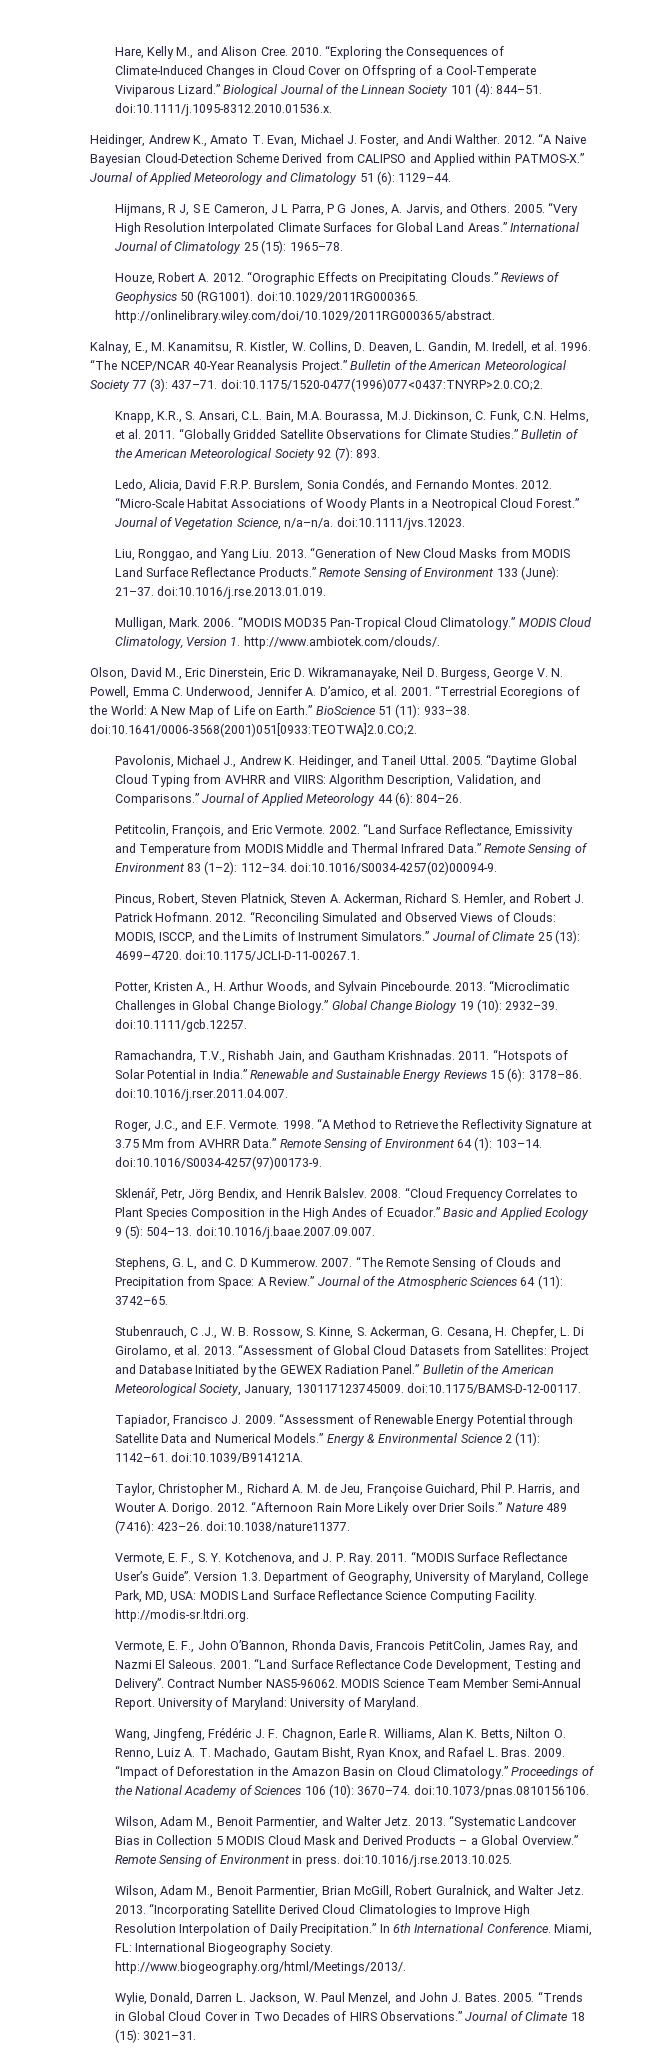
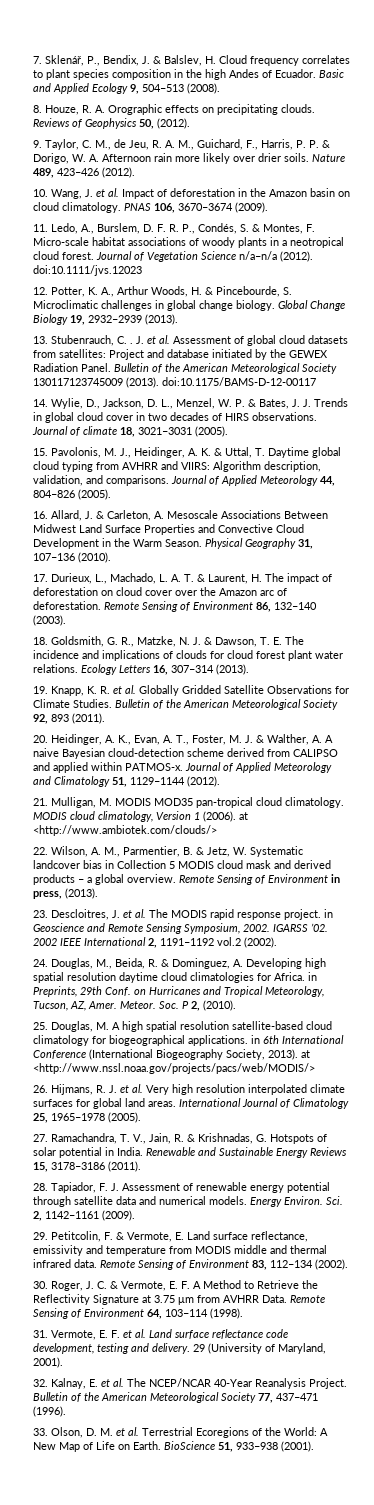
[114,45,505,59] [114,65,537,78] [114,83,543,97] [114,103,332,116] [90,133,586,147] [90,153,584,166] Hare, Kelly M., and Alison Cree. 2010. “Exploring the Consequences of Climate-Induced Changes in Cloud Cover on Offspring of a Cool-Temperate Viviparous Lizard.” Biological Journal of the Linnean Society 101 (4): 844–51. doi:10.1111/j.1095-8312.2010.01536.x. // Heidinger, Andrew K., Amato T. Evan, Michael J. Foster, and Andi Walther. 2012. “A Naive Bayesian Cloud-Detection Scheme Derived from CALIPSO and Applied within PATMOS-X.” -> [33,55,351,66] [33,69,345,80] [33,83,221,94] [33,104,316,115] [33,118,191,129] [33,139,331,150] [33,153,346,164] [33,167,136,178] [33,188,351,199] [33,202,269,213] [33,223,316,234] [33,237,345,248] [33,251,314,262] [33,265,143,276] [33,286,293,297] [33,300,346,311] [33,314,179,325] [33,335,349,346] [33,349,329,360] [33,363,338,374] [33,377,317,388] [33,398,349,409] [33,412,318,423] [32,426,229,437] [33,447,342,458] [33,461,322,472] [33,475,336,486] [33,489,112,500] [33,510,329,521] [33,524,305,535] [33,538,314,549] [33,552,112,563] [33,573,333,584] [33,587,288,596] [33,601,318,612] [33,615,67,626] [33,636,305,647] [33,650,344,661] [33,664,250,675] [33,685,350,696] [33,699,339,710] [33,713,106,724] [33,734,334,745] [33,748,339,759] [33,762,184,773] 7. Sklenář, P., Bendix, J. & Balslev, H. Cloud frequency correlates to plant species composition in the high Andes of Ecuador. Basic and Applied Ecology 9, 504–513 (2008). // 8. Houze, R. A. Orographic effects on precipitating clouds. Reviews of Geophysics 50, (2012). // 9. Taylor, C. M., de Jeu, R. A. M., Guichard, F., Harris, P. P. & Dorigo, W. A. Afternoon rain more likely over drier soils. Nature 489, 423–426 (2012). // 10. Wang, J. et al. Impact of deforestation in the Amazon basin on cloud climatology. PNAS 106, 3670–3674 (2009). // 11. Ledo, A., Burslem, D. F. R. P., Condés, S. & Montes, F. Micro-scale habitat associations of woody plants in a neotropical cloud forest. Journal of Vegetation Science n/a–n/a (2012). doi:10.1111/jvs.12023 // 12. Potter, K. A., Arthur Woods, H. & Pincebourde, S. Microclimatic challenges in global change biology. Global Change Biology 19, 2932–2939 (2013). // 13. Stubenrauch, C. . J. et al. Assessment of global cloud datasets from satellites: Project and database initiated by the GEWEX Radiation Panel. Bulletin of the American Meteorological Society 130117123745009 (2013). doi:10.1175/BAMS-D-12-00117 // 14. Wylie, D., Jackson, D. L., Menzel, W. P. & Bates, J. J. Trends in global cloud cover in two decades of HIRS observations. Journal of climate 18, 3021–3031 (2005). // 15. Pavolonis, M. J., Heidinger, A. K. & Uttal, T. Daytime global cloud typing from AVHRR and VIIRS: Algorithm description, validation, and comparisons. Journal of Applied Meteorology 44, 804–826 (2005). // 16. Allard, J. & Carleton, A. Mesoscale Associations Between Midwest Land Surface Properties and Convective Cloud Development in the Warm Season. Physical Geography 31, 107–136 (2010). // 17. Durieux, L., Machado, L. A. T. & Laurent, H. The impact of deforestation on cloud cover over the Amazon arc of deforestation. Remote Sensing of Environment 86, 132–140 (2003). // 18. Goldsmith, G. R., Matzke, N. J. & Dawson, T. E. The incidence and implications of clouds for cloud forest plant water relations. Ecology Letters 16, 307–314 (2013). // 19. Knapp, K. R. et al. Globally Gridded Satellite Observations for Climate Studies. Bulletin of the American Meteorological Society 92, 893 (2011). // 20. Heidinger, A. K., Evan, A. T., Foster, M. J. & Walther, A. A naive Bayesian cloud-detection scheme derived from CALIPSO and applied within PATMOS-x.
[359,171,452,185] [114,202,579,216] [114,222,581,235] [114,240,343,254] [114,271,561,285] [114,290,418,304] [114,310,495,323] [90,341,592,354] [90,359,118,370] 51 (6): 1129–44. // Hijmans, R J, S E Cameron, J L Parra, P G Jones, A. Jarvis, and Others. 2005. “Very High Resolution Interpolated Climate Surfaces for Global Land Areas.” International Journal of Climatology 25 (15): 1965–78. // Houze, Robert A. 2012. “Orographic Effects on Precipitating Clouds.” Reviews of Geophysics 50 (RG1001). doi:10.1029/2011RG000365. http://onlinelibrary.wiley.com/doi/10.1029/2011RG000365/abstract. // Kalnay, E., M. Kanamitsu, R. Kistler, W. Collins, D. Deaven, L. Gandin, M. Iredell, et al. 1996. “The -> [112,776,221,787] [33,797,345,808] [33,811,249,822] [33,825,218,836] [33,846,304,857] [33,860,332,869] [33,874,341,885] [33,888,99,899] [33,909,334,920] [33,923,329,934] [33,937,278,948] [33,958,327,969] [33,972,318,983] [33,986,325,997] [33,1000,237,1011] [33,1021,333,1032] [33,1035,345,1046] [33,1049,311,1060] [33,1063,316,1074] [33,1084,346,1095] [33,1098,350,1109] [33,1112,142,1123] [33,1133,328,1144] [33,1147,348,1158] [33,1161,142,1172] [33,1182,331,1193] [33,1196,344,1207] [33,1210,136,1221] [33,1231,309,1242] [33,1245,328,1256] [33,1259,349,1270] [33,1280,319,1291] [33,1294,326,1305] [33,1308,244,1319] [33,1329,289,1340] [33,1343,327,1354] [33,1357,64,1368] [33,1378,147,1389] 51, 1129–1144 (2012). // 21. Mulligan, M. MODIS MOD35 pan-tropical cloud climatology. MODIS cloud climatology, Version 1 (2006). at <http://www.ambiotek.com/clouds/> // 22. Wilson, A. M., Parmentier, B. & Jetz, W. Systematic landcover bias in Collection 5 MODIS cloud mask and derived products – a global overview. Remote Sensing of Environment in press, (2013). // 23. Descloitres, J. et al. The MODIS rapid response project. in Geoscience and Remote Sensing Symposium, 2002. IGARSS ’02. 2002 IEEE International 2, 1191–1192 vol.2 (2002). // 24. Douglas, M., Beida, R. & Dominguez, A. Developing high spatial resolution daytime cloud climatologies for Africa. in Preprints, 29th Conf. on Hurricanes and Tropical Meteorology, Tucson, AZ, Amer. Meteor. Soc. P 2, (2010). // 25. Douglas, M. A high spatial resolution satellite-based cloud climatology for biogeographical applications. in 6th International Conference (International Biogeography Society, 2013). at <http://www.nssl.noaa.gov/projects/pacs/web/MODIS/> // 26. Hijmans, R. J. et al. Very high resolution interpolated climate surfaces for global land areas. International Journal of Climatology 25, 1965–1978 (2005). // 27. Ramachandra, T. V., Jain, R. & Krishnadas, G. Hotspots of solar potential in India. Renewable and Sustainable Energy Reviews 15, 3178–3186 (2011). // 28. Tapiador, F. J. Assessment of renewable energy potential through satellite data and numerical models. Energy Environ. Sci. 2, 1142–1161 (2009). // 29. Petitcolin, F. & Vermote, E. Land surface reflectance, emissivity and temperature from MODIS middle and thermal infrared data. Remote Sensing of Environment 83, 112–134 (2002). // 30. Roger, J. C. & Vermote, E. F. A Method to Retrieve the Reflectivity Signature at 3.75 μm from AVHRR Data. Remote Sensing of Environment 64, 103–114 (1998). // 31. Vermote, E. F. et al. Land surface reflectance code development, testing and delivery. 29 (University of Maryland, 2001). // 32. Kalnay, E. et al. The
[301,360,567,373] [90,378,543,392] [114,410,589,423] [114,428,579,442] [114,447,380,461] [114,478,553,492] [114,497,580,511] [114,517,465,530] [114,547,571,561] [114,566,560,580] [114,586,327,599] [114,616,592,630] [114,636,440,649] [90,667,564,680] [90,685,498,699] Project.” Bulletin of the American Meteorological Society 77 (3): 437–71. doi:10.1175/1520-0477(1996)077<0437:TNYRP>2.0.CO;2. // Knapp, K.R., S. Ansari, C.L. Bain, M.A. Bourassa, M.J. Dickinson, C. Funk, C.N. Helms, et al. 2011. “Globally Gridded Satellite Observations for Climate Studies.” Bulletin of the American Meteorological Society 92 (7): 893. // Ledo, Alicia, David F.R.P. Burslem, Sonia Condés, and Fernando Montes. 2012. “Micro-Scale Habitat Associations of Woody Plants in a Neotropical Cloud Forest.” Journal of Vegetation Science, n/a–n/a. doi:10.1111/jvs.12023. // Liu, Ronggao, and Yang Liu. 2013. “Generation of New Cloud Masks from MODIS Land Surface Reflectance Products.” Remote Sensing of Environment 133 (June): 21–37. doi:10.1016/j.rse.2013.01.019. // Mulligan, Mark. 2006. “MODIS MOD35 Pan-Tropical Cloud Climatology.” MODIS Cloud Climatology, Version 1. http://www.ambiotek.com/clouds/. // Olson, David M., Eric Dinerstein, Eric D. Wikramanayake, Neil D. Burgess, George V. N. Powell, Emma C. Underwood, Jennifer A. D’amico, et al. 2001. “Terrestrial -> [309,1378,348,1389] [33,1392,319,1403] [33,1406,67,1417] [33,1427,194,1438] Project. Bulletin of the American Meteorological Society 77, 437–471 (1996). // 33. Olson, D. M. et al. Terrestrial
[276,704,470,718] [90,723,418,737] [114,754,577,768] [114,774,542,787] [114,792,463,806] [114,823,574,837] [114,843,588,856] [114,861,498,875] [114,893,585,906] [114,911,557,925] [114,930,581,944] [114,950,361,961] [114,980,570,994] [114,999,559,1013] [114,1019,247,1032] [114,1049,569,1063] [114,1068,582,1082] [114,1088,288,1101] [114,1118,592,1132] [114,1137,542,1151] [114,1156,322,1170] [114,1187,578,1201] [114,1207,590,1220] [114,1225,375,1239] [114,1256,561,1270] [114,1275,563,1289] [114,1296,168,1305] [114,1326,585,1339] [114,1344,589,1358] [114,1364,554,1377] [114,1383,582,1396] [114,1413,574,1427] [114,1432,541,1446] [114,1452,304,1463] [114,1483,580,1496] [114,1501,568,1515] [114,1520,351,1534] [114,1551,567,1565] [114,1571,589,1584] [114,1590,538,1603] [114,1609,249,1622] [114,1640,578,1653] [114,1658,582,1672] [114,1678,581,1691] [114,1697,419,1710] [114,1727,566,1741] [114,1747,565,1760] [114,1765,595,1779] [114,1784,589,1798] [114,1815,578,1829] [114,1835,578,1845] [114,1854,512,1867] [114,1885,584,1898] [114,1903,530,1917] [114,1923,593,1936] [114,1942,333,1955] [114,1961,406,1974] [114,1991,583,2005] [114,2011,585,2021] [114,2029,197,2043] Earth.” BioScience 51 (11): 933–38. doi:10.1641/0006-3568(2001)051[0933:TEOTWA]2.0.CO;2. // Pavolonis, Michael J., Andrew K. Heidinger, and Taneil Uttal. 2005. “Daytime Global Cloud Typing from AVHRR and VIIRS: Algorithm Description, Validation, and Comparisons.” Journal of Applied Meteorology 44 (6): 804–26. // Petitcolin, François, and Eric Vermote. 2002. “Land Surface Reflectance, Emissivity and Temperature from MODIS Middle and Thermal Infrared Data.” Remote Sensing of Environment 83 (1–2): 112–34. doi:10.1016/S0034-4257(02)00094-9. // Pincus, Robert, Steven Platnick, Steven A. Ackerman, Richard S. Hemler, and Robert J. Patrick Hofmann. 2012. “Reconciling Simulated and Observed Views of Clouds: MODIS, ISCCP, and the Limits of Instrument Simulators.” Journal of Climate 25 (13): 4699–4720. doi:10.1175/JCLI-D-11-00267.1. // Potter, Kristen A., H. Arthur Woods, and Sylvain Pincebourde. 2013. “Microclimatic Challenges in Global Change Biology.” Global Change Biology 19 (10): 2932–39. doi:10.1111/gcb.12257. // Ramachandra, T.V., Rishabh Jain, and Gautham Krishnadas. 2011. “Hotspots of Solar Potential in India.” Renewable and Sustainable Energy Reviews 15 (6): 3178–86. doi:10.1016/j.rser.2011.04.007. // Roger, J.C., and E.F. Vermote. 1998. “A Method to Retrieve the Reflectivity Signature at 3.75 Μm from AVHRR Data.” Remote Sensing of Environment 64 (1): 103–14. doi:10.1016/S0034-4257(97)00173-9. // Sklenář, Petr, Jörg Bendix, and Henrik Balslev. 2008. “Cloud Frequency Correlates to Plant Species Composition in the High Andes of Ecuador.” Basic and Applied Ecology 9 (5): 504–13. doi:10.1016/j.baae.2007.09.007. // Stephens, G. L, and C. D Kummerow. 2007. “The Remote Sensing of Clouds and Precipitation from Space: A Review.” Journal of the Atmospheric Sciences 64 (11): 3742–65. // Stubenrauch, C .J., W. B. Rossow, S. Kinne, S. Ackerman, G. Cesana, H. Chepfer, L. Di Girolamo, et al. 2013. “Assessment of Global Cloud Datasets from Satellites: Project and Database Initiated by the GEWEX Radiation Panel.” Bulletin of the American Meteorological Society, January, 130117123745009. doi:10.1175/BAMS-D-12-00117. // Tapiador, Francisco J. 2009. “Assessment of Renewable Energy Potential through Satellite Data and Numerical Models.” Energy & Environmental Science 2 (11): 1142–61. doi:10.1039/B914121A. // Taylor, Christopher M., Richard A. M. de Jeu, Françoise Guichard, Phil P. Harris, and Wouter A. Dorigo. 2012. “Afternoon Rain More Likely over Drier Soils.” Nature 489 (7416): 423–26. doi:10.1038/nature11377. // Vermote, E. F., S. Y. Kotchenova, and J. P. Ray. 2011. “MODIS Surface Reflectance User’s Guide”. Version 1.3. Department of Geography, University of Maryland, College Park, MD, USA: MODIS Land Surface Reflectance Science Computing Facility. http://modis-sr.ltdri.org. // Vermote, E. F., John O’Bannon, Rhonda Davis, Francois PetitColin, James Ray, and Nazmi El Saleous. 2001. “Land Surface Reflectance Code Development, Testing and Delivery”. Contract Number NAS5-96062. MODIS Science Team Member Semi-Annual Report. University of Maryland: University of Maryland. // Wang, Jingfeng, Frédéric J. F. Chagnon, Earle R. Williams, Alan K. Betts, Nilton O. Renno, Luiz A. T. Machado, Gautam Bisht, Ryan Knox, and Rafael L. Bras. 2009. “Impact of Deforestation in the Amazon Basin on Cloud Climatology.” Proceedings of the National Academy of Sciences 106 (10): 3670–74. doi:10.1073/pnas.0810156106. // Wilson, Adam M., Benoit Parmentier, and Walter Jetz. 2013. “Systematic Landcover Bias in Collection 5 MODIS Cloud Mask and Derived Products – a Global Overview.” Remote Sensing of Environment in press. doi:10.1016/j.rse.2013.10.025. // Wilson, Adam M., Benoit Parmentier, Brian McGill, Robert Guralnick, and Walter Jetz. 2013. “Incorporating Satellite Derived Cloud Climatologies to Improve High Resolution Interpolation of Daily Precipitation.” In 6th International Conference. Miami, FL: International Biogeography Society. http://www.biogeography.org/html/Meetings/2013/. // Wylie, Donald, Darren L. Jackson, W. Paul Menzel, and John J. Bates. 2005. “Trends in Global Cloud Cover in Two Decades of HIRS Observations.” Journal of Climate 18 (15): 3021–31. -> [133,1441,315,1452] Earth. BioScience 51, 933–938 (2001).

